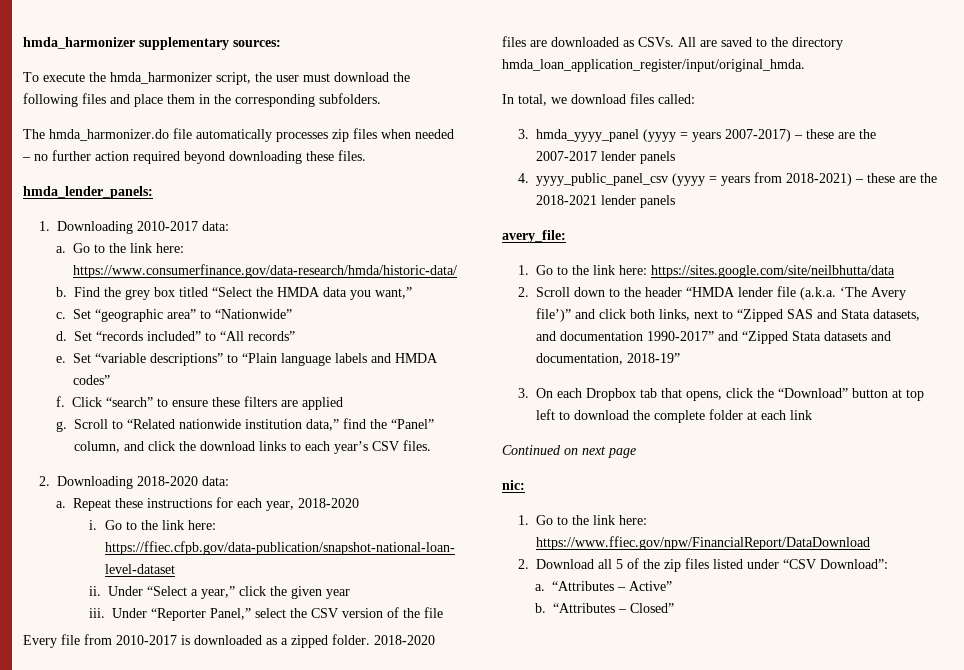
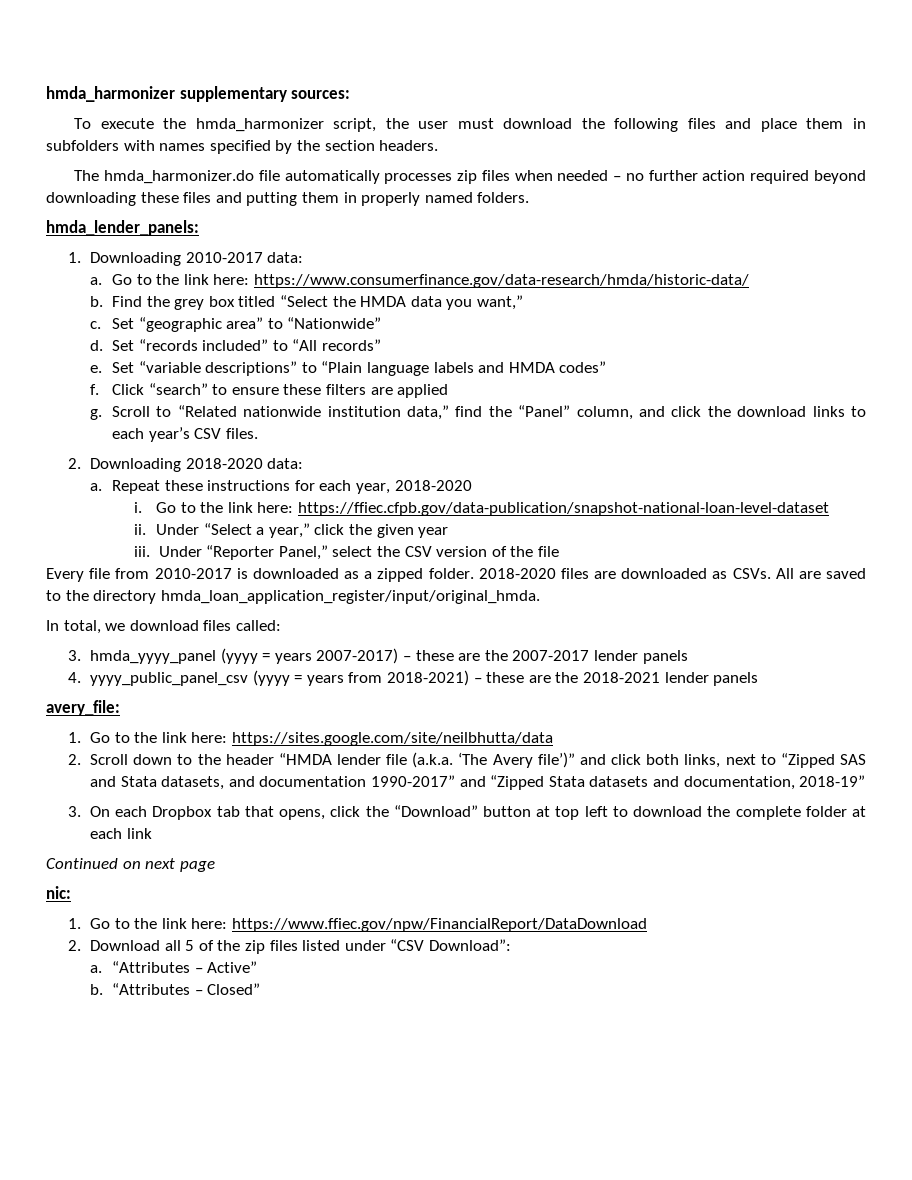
[214,93,381,107] the corresponding subfolders. -> [46,140,439,154] subfolders with names specified by the section headers.
[338,150,366,161] files. -> [183,192,530,206] files and putting them in properly named folders.

